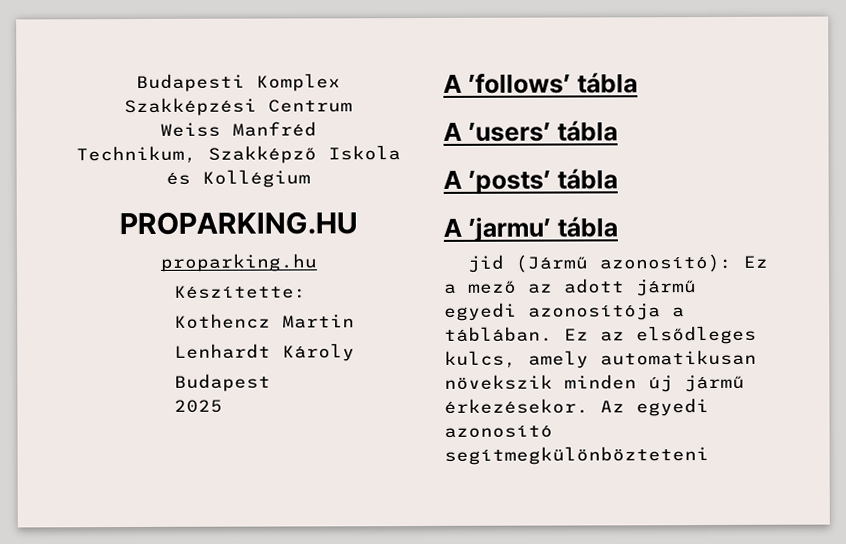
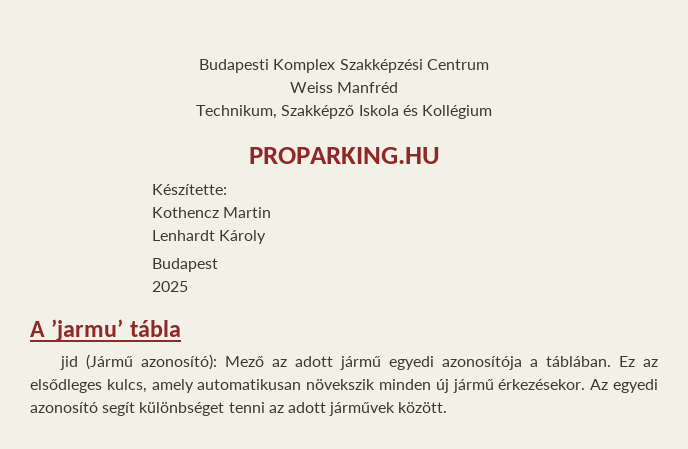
[160,253,317,272] // proparking.hu -> (440, 155) none
[443,72,638,94] [443,120,618,142] [443,168,618,195] // A ’follows’ tábla // A ’users’ tábla // A ’posts’ tábla -> (189, 286) none
[742,255,768,268] [444,280,517,294] Ez a mező -> [225,356,265,367] Mező
[444,446,709,465] segítmegkülönbözteteni -> [102,402,448,416] segít különbséget tenni az adott járművek között.

